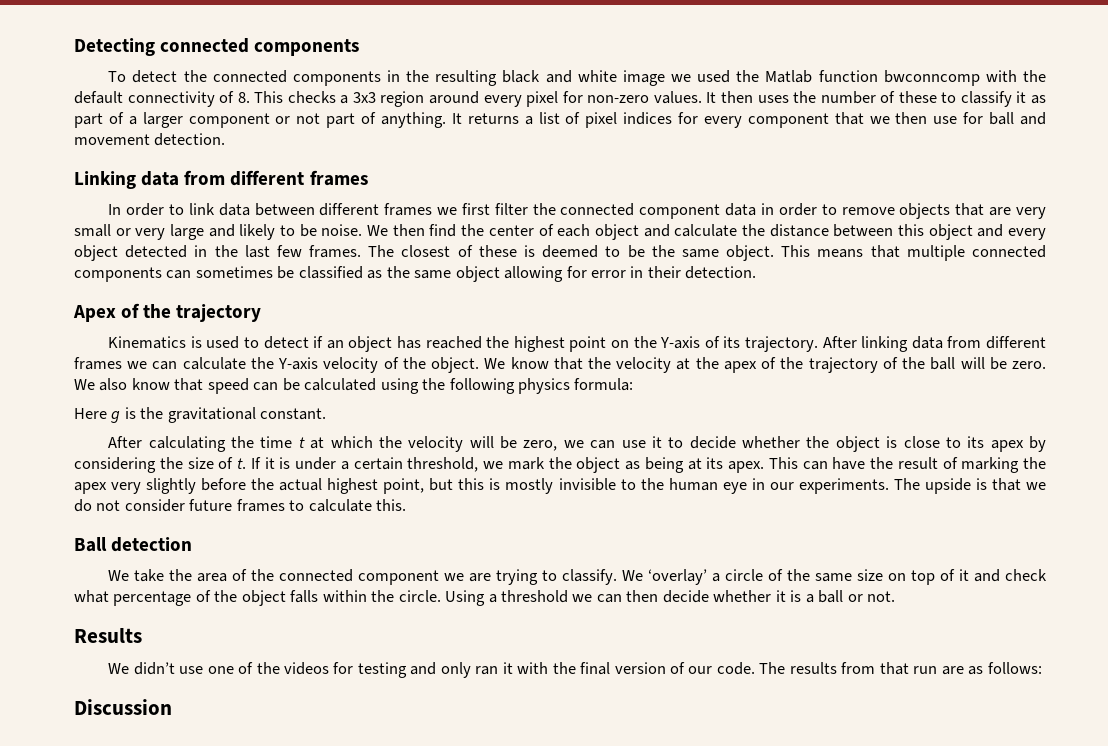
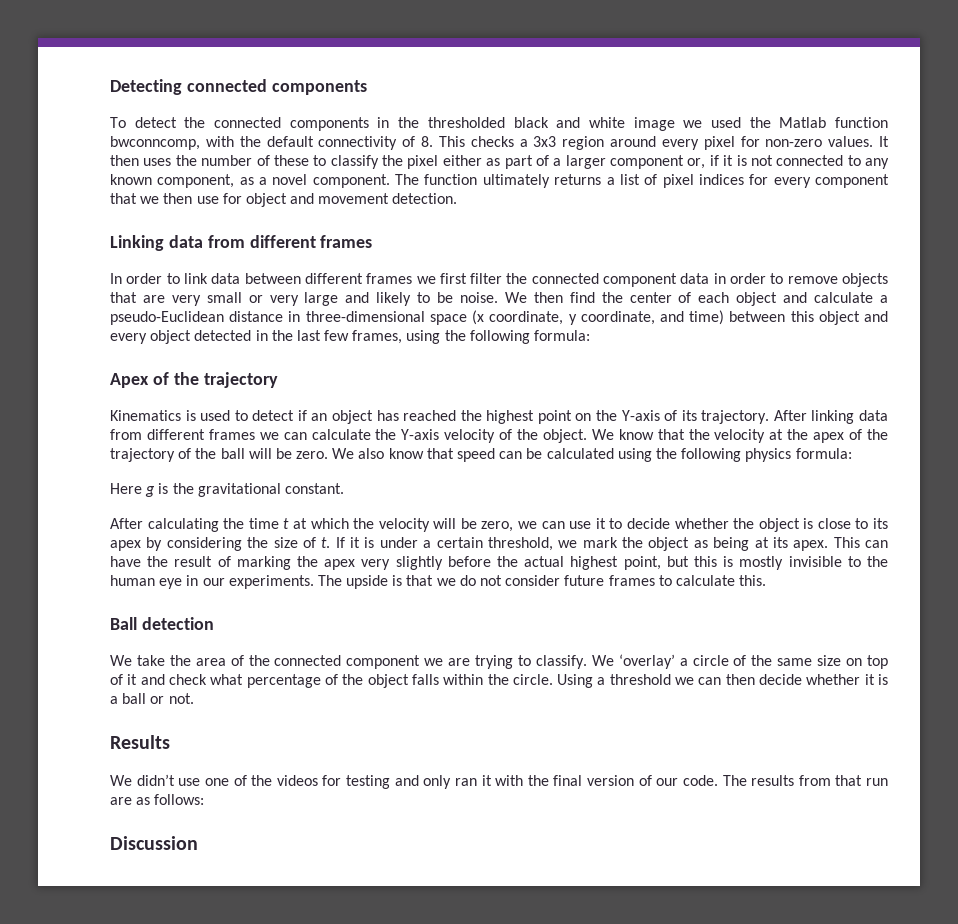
[435,70,498,86] resulting -> [427,117,505,128] thresholded
[883,70,980,86] bwconncomp -> [110,136,200,150] bwconncomp,
[1016,91,1027,103] it -> [382,155,482,169] the pixel either
[275,112,462,128] or not part of anything. It -> [687,155,889,169] [110,174,550,188] or, if it is not connected to any known component, as a novel component. The function ultimately
[989,112,1015,125] ball -> [245,193,287,207] object
[741,224,829,237] the distance -> [880,295,888,303] [110,310,725,325] a pseudo-Euclidean distance in three-dimensional space (x coordinate, y coordinate, and time)
[309,245,1046,261] [74,266,757,282] frames. The closest of these is deemed to be the same object. This means that multiple connected components can sometimes be classified as the same object allowing for error in their detection. -> [352,330,591,344] frames, using the following formula:

